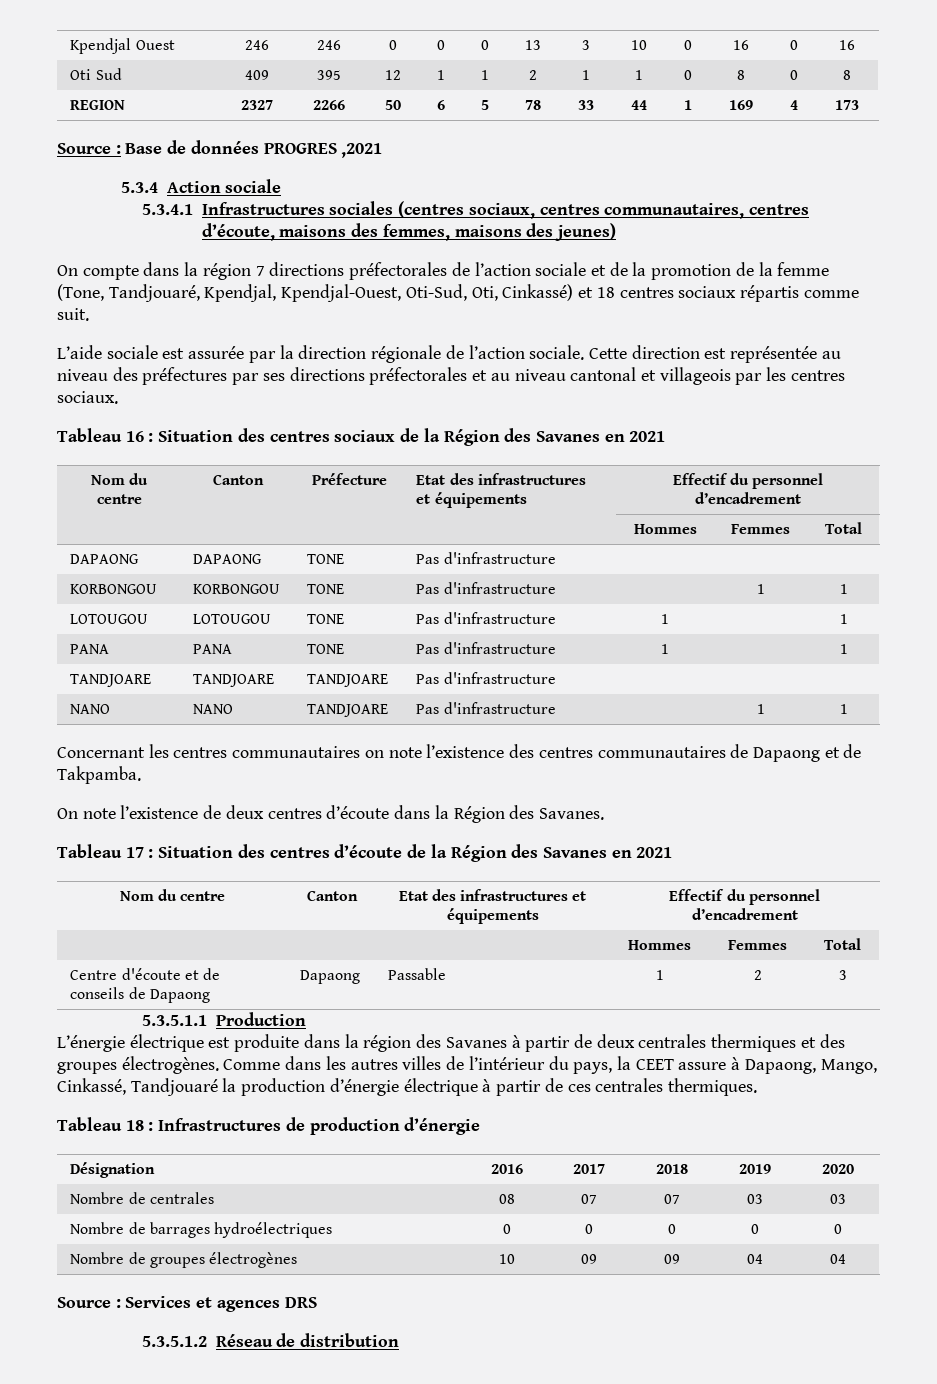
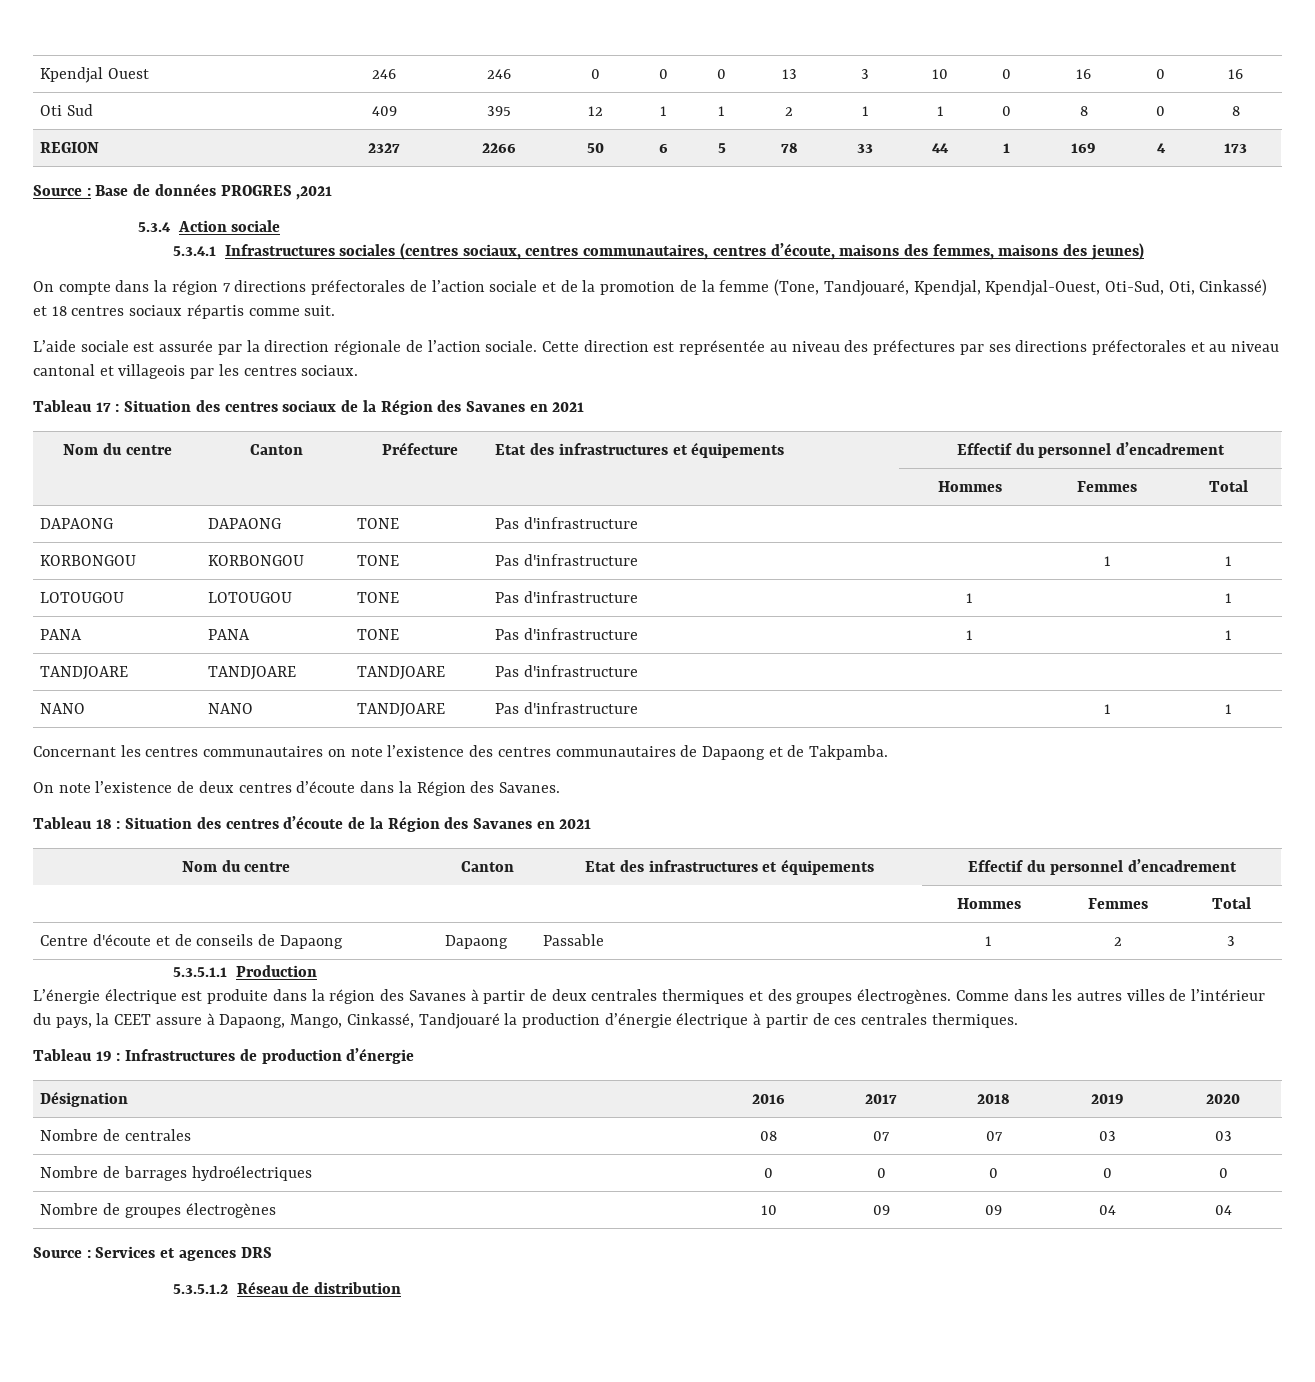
[125,431,144,442] 16 -> [95,402,111,412] 17
[125,847,144,858] 17 -> [95,819,112,829] 18
[125,1120,144,1131] 18 -> [95,1051,112,1061] 19

